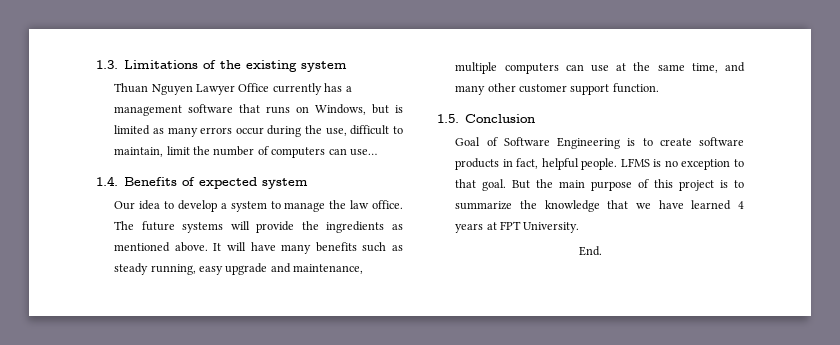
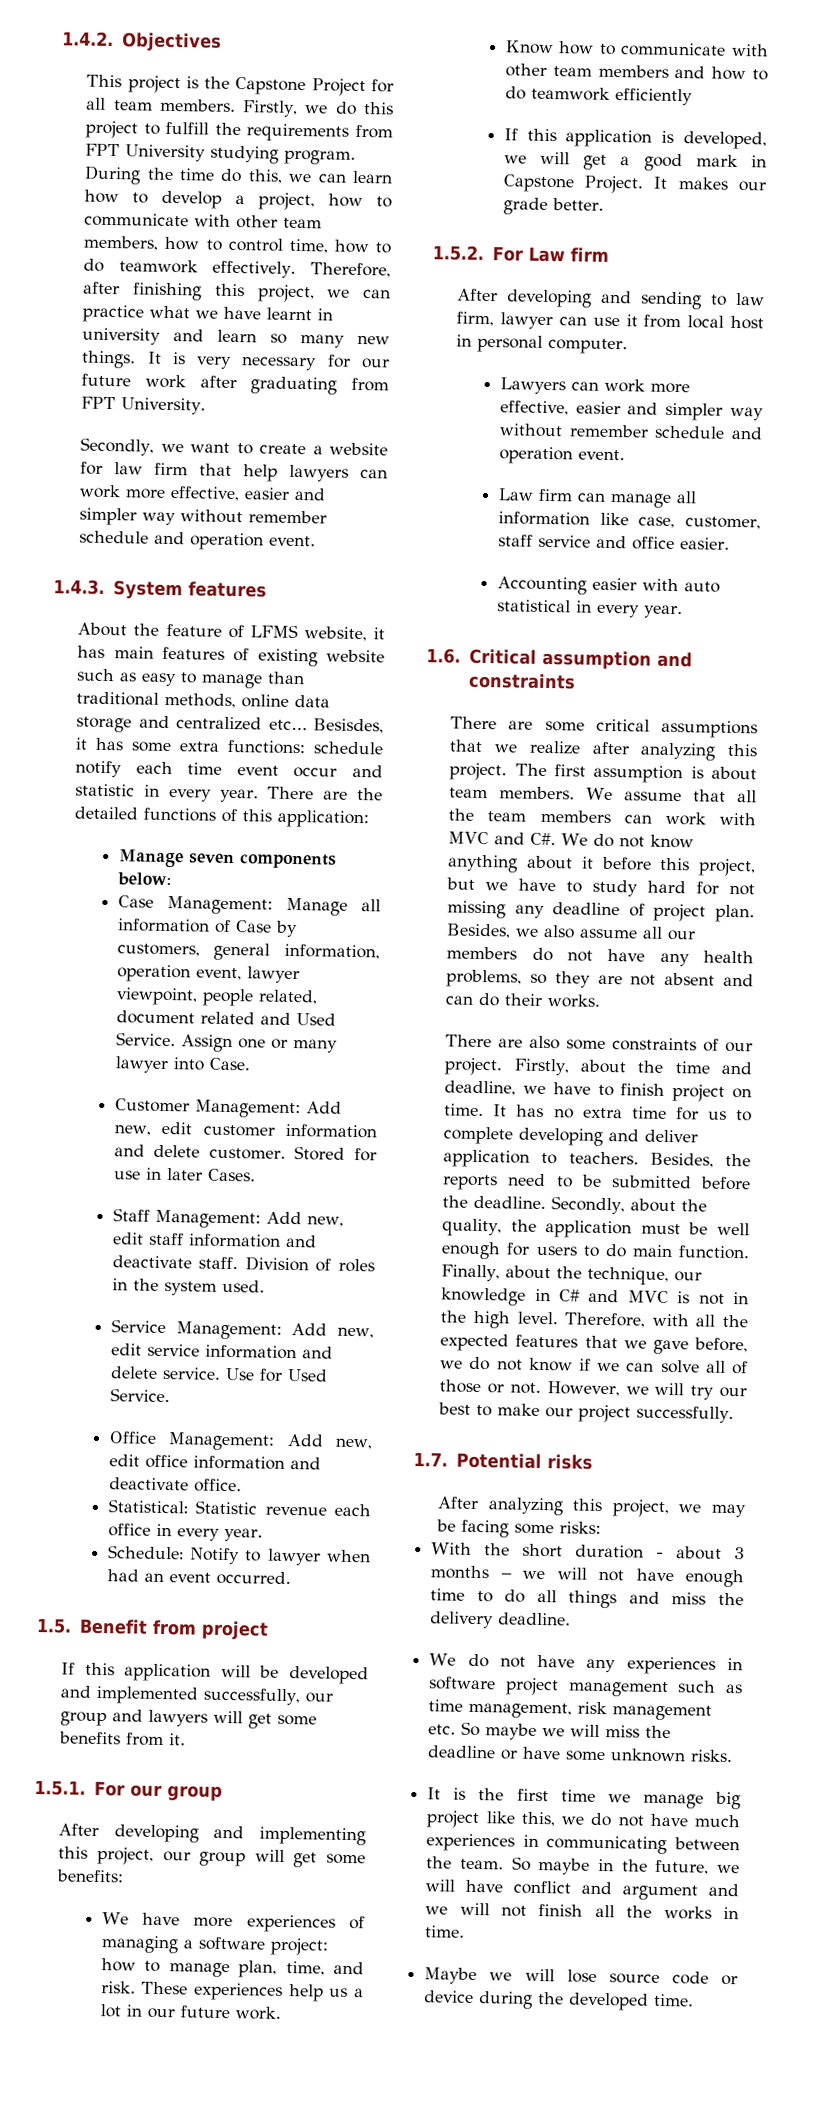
[96,60,348,72] [114,83,352,95] [114,104,403,116] [114,125,403,137] [114,146,377,158] [96,176,309,189] [114,200,403,212] [114,221,403,233] [114,242,403,254] [114,263,364,275] [455,62,745,74] [455,83,659,95] [437,114,536,123] [455,137,744,149] [455,158,744,170] [455,179,744,191] [455,200,744,212] [455,221,580,233] [579,246,602,256] 1.3. Limitations of the existing system // Thuan Nguyen Lawyer Office currently has a management software that runs on Windows, but is limited as many errors occur during the use, difficult to maintain, limit the number of computers can use… // 1.4. Benefits of expected system // Our idea to develop a system to manage the law office. The future systems will provide the ingredients as mentioned above. It will have many benefits such as steady running, easy upgrade and maintenance, multiple computers can use at the same time, and many other customer support function. // 1.5. Conclusion // Goal of Software Engineering is to create software products in fact, helpful people. LFMS is no exception to that goal. But the main purpose of this project is to summarize the knowledge that we have learned 4 years at FPT University. // End. -> [62,31,222,52] [86,74,394,97] [86,97,394,117] [85,120,393,142] [85,143,357,165] [84,165,393,185] [84,189,392,211] [84,212,323,229] [83,235,391,254] [83,258,391,278] [83,281,391,303] [82,304,334,323] [82,327,390,348] [81,350,391,371] [81,373,389,395] [81,396,207,415] [80,437,388,456] [80,461,388,482] [79,484,327,502] [79,507,328,526] [79,530,317,551] [53,579,267,600] [77,622,385,642] [77,645,386,667] [76,668,306,689] [76,691,331,709] [76,715,384,734] [75,737,384,755] [75,760,383,778] [75,783,383,803] [74,806,370,829] [118,849,337,869] [116,872,171,887] [117,895,382,916] [116,918,298,938] [116,942,380,961] [116,964,300,984] [115,987,318,1007] [115,1010,336,1026] [115,1032,338,1053] [114,1056,250,1074] [114,1098,342,1119] [113,1121,377,1139] [113,1144,378,1162] [113,1167,256,1182] [112,1208,344,1229] [112,1232,317,1248] [111,1255,375,1273] [111,1278,265,1296] [110,1319,375,1340] [110,1343,333,1360] [109,1366,328,1382] [109,1388,170,1403] [108,1431,373,1451] [108,1454,321,1470] [108,1477,242,1493] [107,1499,372,1517] [107,1523,263,1542] [107,1545,372,1566] [106,1569,291,1586] [36,1618,269,1640] [61,1662,369,1685] [60,1685,334,1706] [60,1709,318,1729] [59,1731,187,1747] [34,1780,223,1801] [58,1823,366,1846] [58,1846,366,1868] [56,1869,125,1883] [101,1912,366,1933] [100,1935,329,1956] [100,1958,364,1978] [100,1981,365,2002] [99,2004,281,2020] [504,40,769,57] [504,63,768,81] [504,86,693,106] [503,128,767,150] [503,151,767,172] [502,174,766,194] [502,197,604,215] [432,245,609,263] [457,288,765,310] [456,311,764,330] [456,334,629,355] [499,377,690,395] [499,400,764,421] [498,423,763,440] [498,446,625,465] [497,488,697,508] [497,511,761,530] [497,534,730,551] [496,576,720,595] [496,599,683,619] [426,648,693,670] [467,672,576,690] [450,716,758,739] [449,739,758,761] [449,762,757,784] [449,786,757,803] [448,808,756,826] [448,831,695,849] [447,854,756,877] [446,877,755,897] [447,900,755,923] [446,923,697,941] [446,946,754,967] [446,969,754,988] [445,992,602,1008] [445,1034,753,1053] [444,1057,752,1076] [444,1080,752,1102] [444,1103,752,1122] [443,1126,699,1146] [443,1149,751,1168] [442,1173,751,1191] [442,1195,708,1215] [442,1218,750,1239] [441,1241,750,1260] [441,1264,703,1286] [441,1287,749,1306] [440,1310,748,1329] [440,1333,748,1355] [440,1356,748,1375] [439,1379,747,1400] [438,1402,735,1424] [413,1451,593,1470] [437,1496,746,1518] [436,1519,602,1538] [431,1542,745,1560] [430,1565,744,1588] [430,1588,744,1609] [429,1611,572,1629] [429,1653,743,1675] [428,1676,743,1698] [428,1699,713,1721] [428,1721,672,1740] [427,1745,734,1763] [427,1787,741,1810] [426,1810,741,1829] [426,1833,740,1855] [426,1856,740,1875] [425,1879,739,1901] [425,1902,739,1920] [425,1925,466,1938] [424,1967,738,1986] [424,1990,695,2011] 1.4.2. Objectives // This project is the Capstone Project for all team members. Firstly, we do this project to fulfill the requirements from FPT University studying program. During the time do this, we can learn how to develop a project, how to communicate with other team members, how to control time, how to do teamwork effectively. Therefore, after finishing this project, we can practice what we have learnt in university and learn so many new things. It is very necessary for our future work after graduating from FPT University. // Secondly, we want to create a website for law firm that help lawyers can work more effective, easier and simpler way without remember schedule and operation event. // 1.4.3. System features // About the feature of LFMS website, it has main features of existing website such as easy to manage than traditional methods, online data storage and centralized etc… Besisdes, it has some extra functions: schedule notify each time event occur and statistic in every year. There are the detailed functions of this application: // Manage seven components below: // Case Management: Manage all information of Case by customers, general information, operation event, lawyer viewpoint, people related, document related and Used Service. Assign one or many lawyer into Case. // Customer Management: Add new, edit customer information and delete customer. Stored for use in later Cases. // Staff Management: Add new, edit staff information and deactivate staff. Division of roles in the system used. // Service Management: Add new, edit service information and delete service. Use for Used Service. // Office Management: Add new, edit office information and deactivate office. // Statistical: Statistic revenue each office in every year. // Schedule: Notify to lawyer when had an event occurred. // 1.5. Benefit from project // If this application will be developed and implemented successfully, our group and lawyers will get some benefits from it. // 1.5.1. For our group // After developing and implementing this project, our group will get some benefits: // We have more experiences of managing a software project: how to manage plan, time, and risk. These experiences help us a lot in our future work. // Know how to communicate with other team members and how to do teamwork efficiently // If this application is developed, we will get a good mark in Capstone Project. It makes our grade better. // 1.5.2. For Law firm // After developing and sending to law firm, lawyer can use it from local host in personal computer. // Lawyers can work more effective, easier and simpler way without remember schedule and operation event. // Law firm can manage all information like case, customer, staff service and office easier. // Accounting easier with auto statistical in every year. // 1.6. Critical assumption and constraints // There are some critical assumptions that we realize after analyzing this project. The first assumption is about team members. We assume that all the team members can work with MVC and C#. We do not know anything about it before this project, but we have to study hard for not missing any deadline of project plan. Besides, we also assume all our members do not have any health problems, so they are not absent and can do their works. // There are also some constraints of our project. Firstly, about the time and deadline, we have to finish project on time. It has no extra time for us to complete developing and deliver application to teachers. Besides, the reports need to be submitted before the deadline. Secondly, about the quality, the application must be well enough for users to do main function. Finally, about the technique, our knowledge in C# and MVC is not in the high level. Therefore, with all the expected features that we gave before, we do not know if we can solve all of those or not. However, we will try our best to make our project successfully. // 1.7. Potential risks // After analyzing this project, we may be facing some risks: // With the short duration - about 3 months – we will not have enough time to do all things and miss the delivery deadline. // We do not have any experiences in software project management such as time management, risk management etc. So maybe we will miss the deadline or have some unknown risks. // It is the first time we manage big project like this, we do not have much experiences in communicating between the team. So maybe in the future, we will have conflict and argument and we will not finish all the works in time. // Maybe we will lose source code or device during the developed time.

